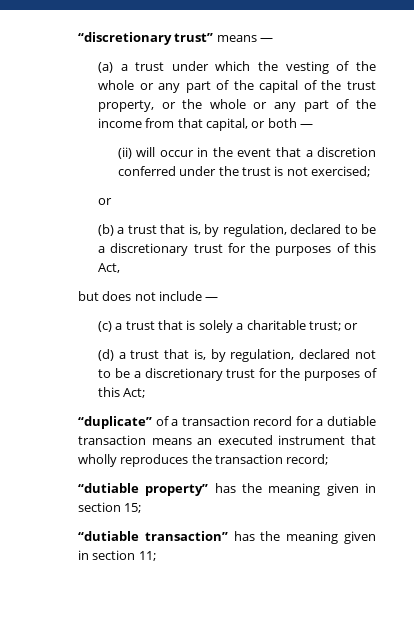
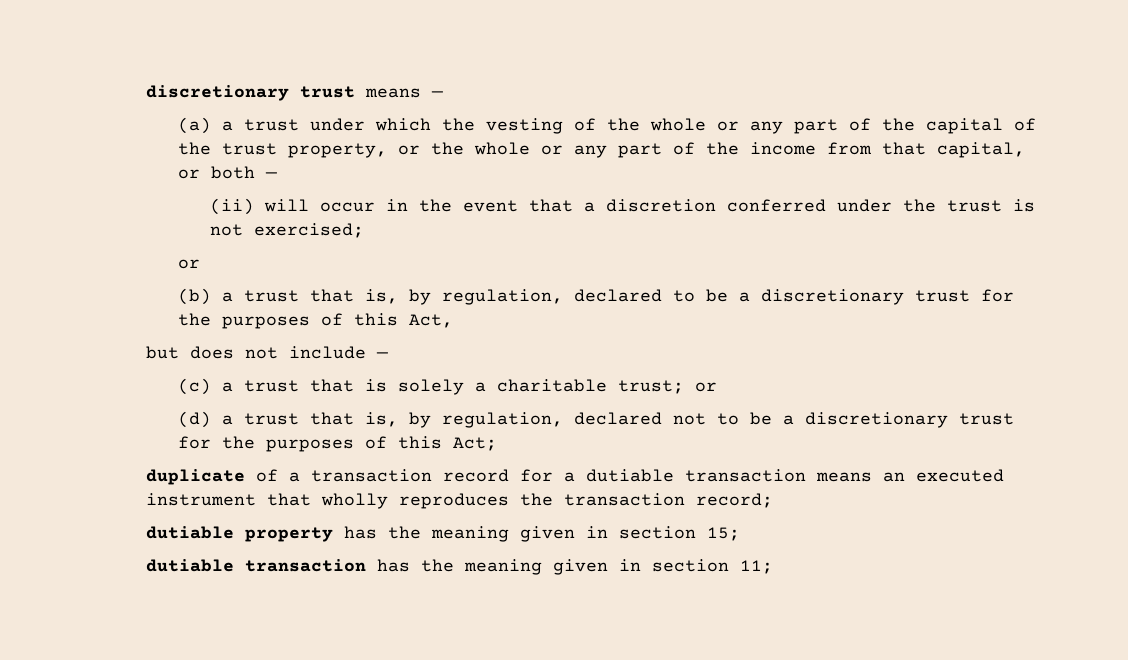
[77,32,214,45] “discretionary trust” -> [146,85,356,101] discretionary trust
[77,416,152,429] “duplicate” -> [146,469,246,485] duplicate
[77,483,209,496] “dutiable property” -> [146,526,334,542] dutiable property
[77,531,228,541] “dutiable transaction” -> [146,559,367,572] dutiable transaction

